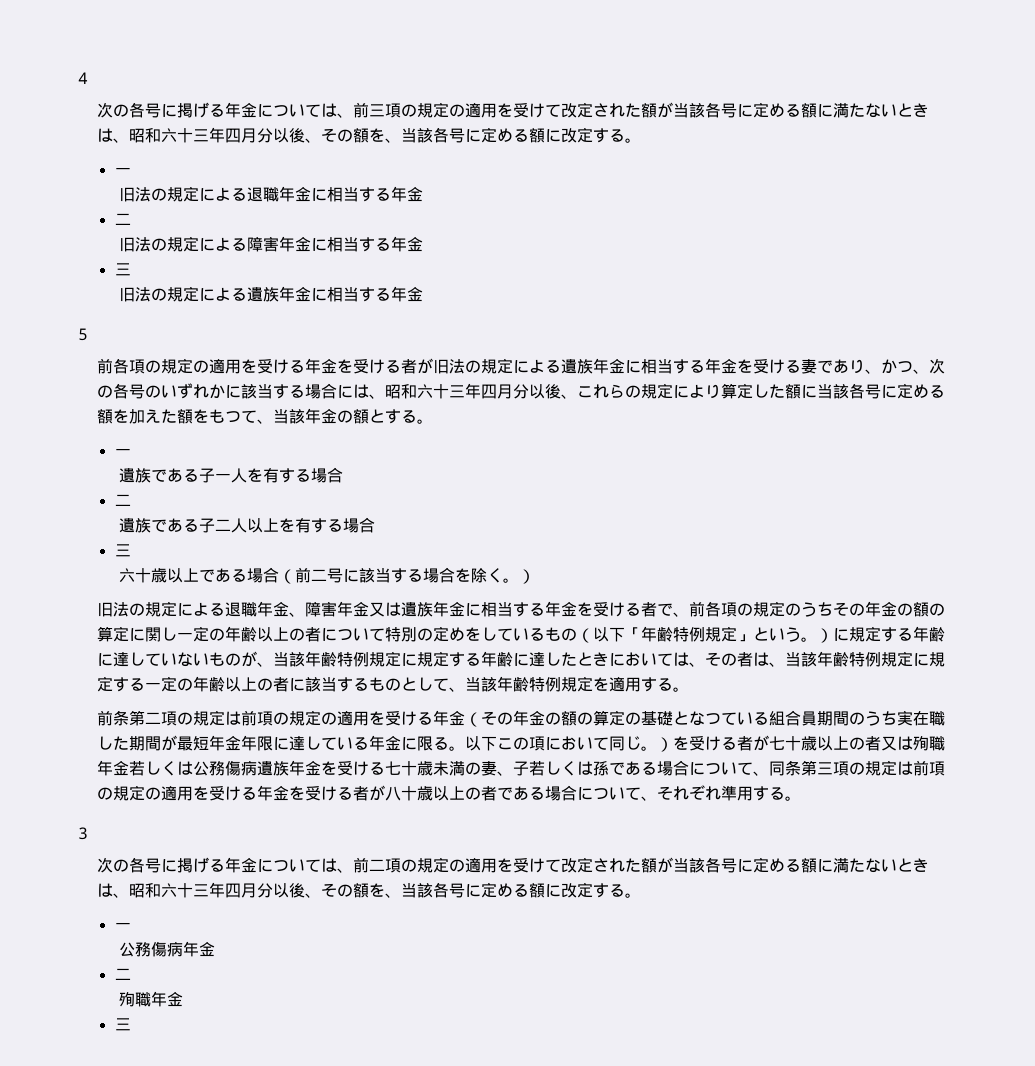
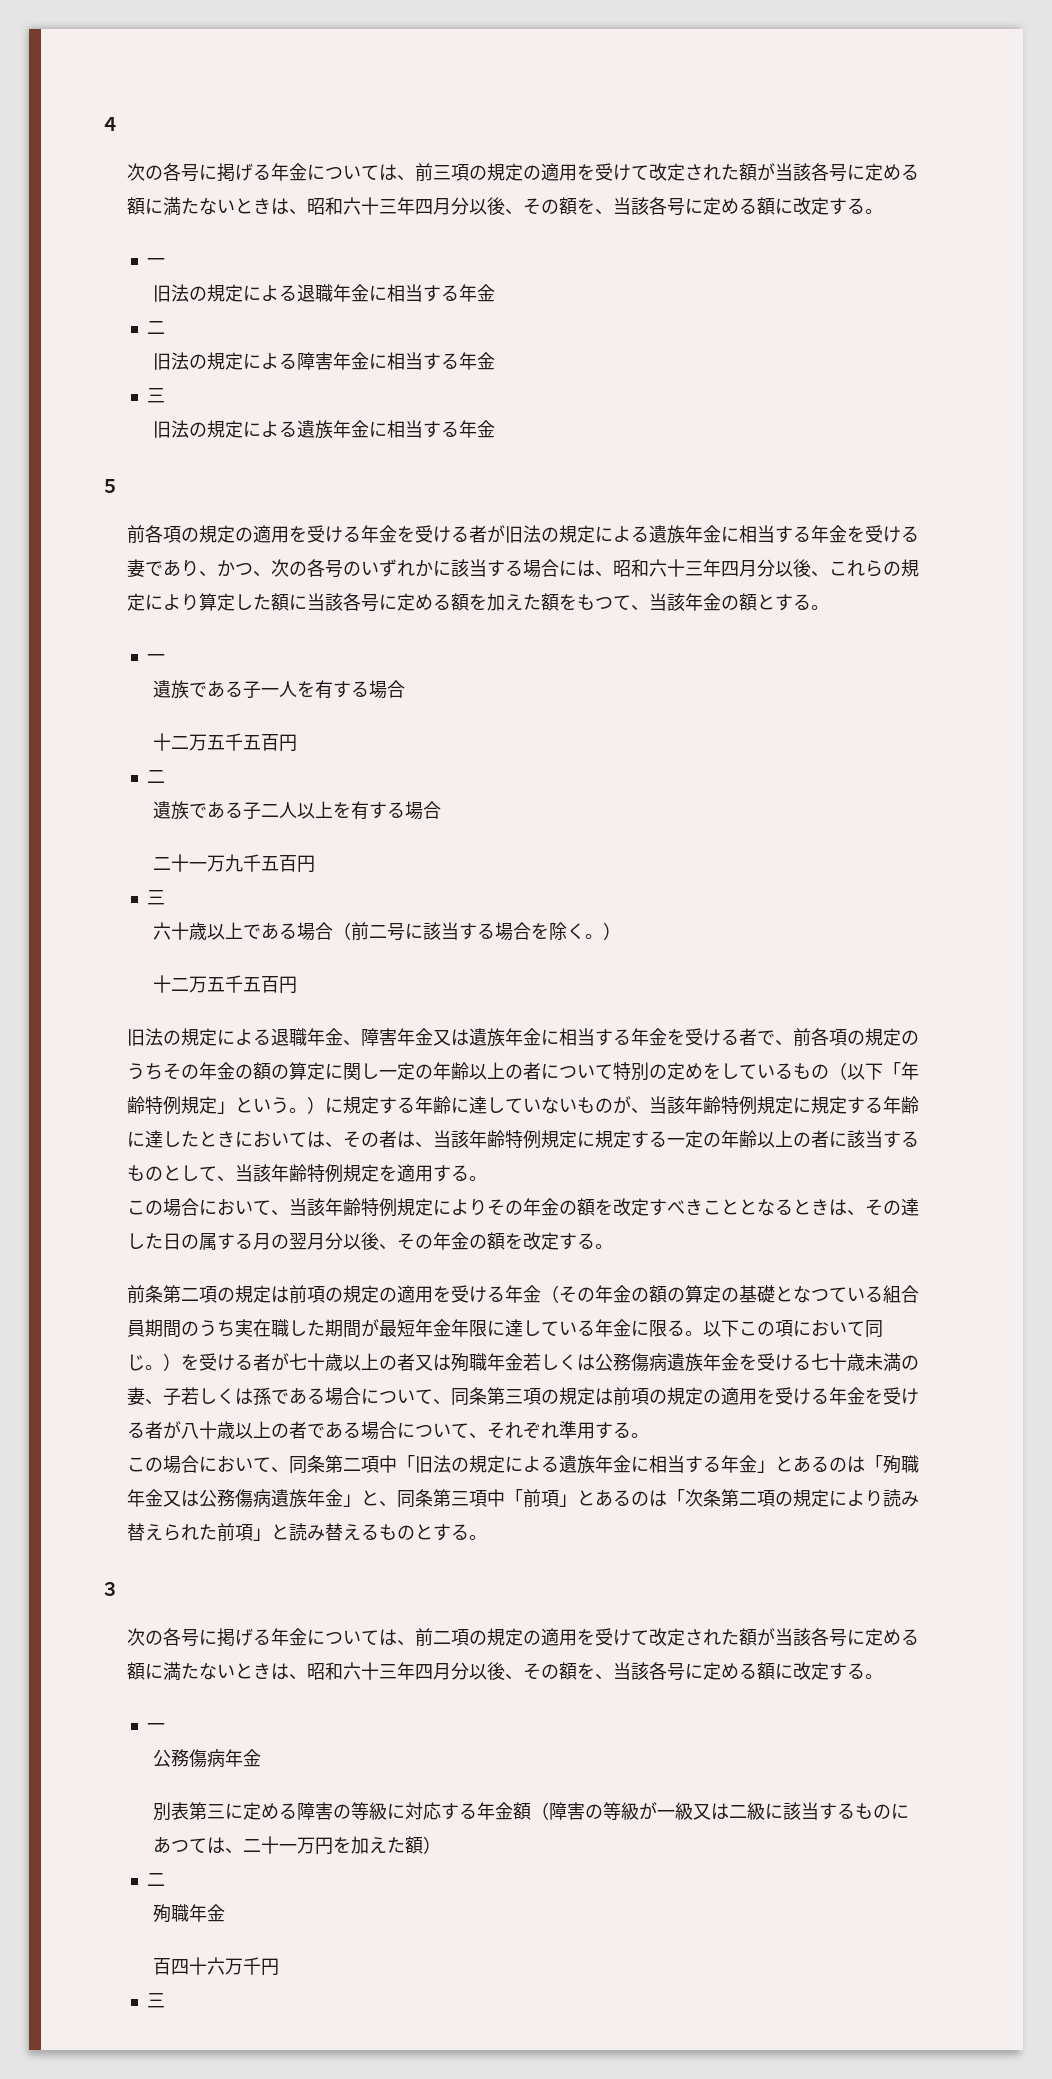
(344, 475) none -> [153,733,298,752] // 十二万五千五百円
(376, 525) none -> [153,854,316,873] // 二十一万九千五百円
(536, 576) none -> [153,975,298,994] // 十二万五千五百円
(690, 689) none -> [127,1198,920,1217] [127,1232,614,1250] // この場合において、当該年齢特例規定によりその年金の額を改定すべきこととなるときは、その達した日の属する月の翌月分以後、その年金の額を改定する。
(802, 798) none -> [127,1455,920,1474] [127,1489,920,1508] [127,1523,488,1541] // この場合において、同条第二項中「旧法の規定による遺族年金に相当する年金」とあるのは「殉職年金又は公務傷病遺族年金」と、同条第三項中「前項」とあるのは「次条第二項の規定により読み替えられた前項」と読み替えるものとする。
(216, 949) none -> [153,1802,910,1821] [153,1836,442,1855] // 別表第三に定める障害の等級に対応する年金額（障害の等級が一級又は二級に該当するものにあつては、二十一万円を加えた額）
(184, 999) none -> [153,1957,280,1976] // 百四十六万千円

